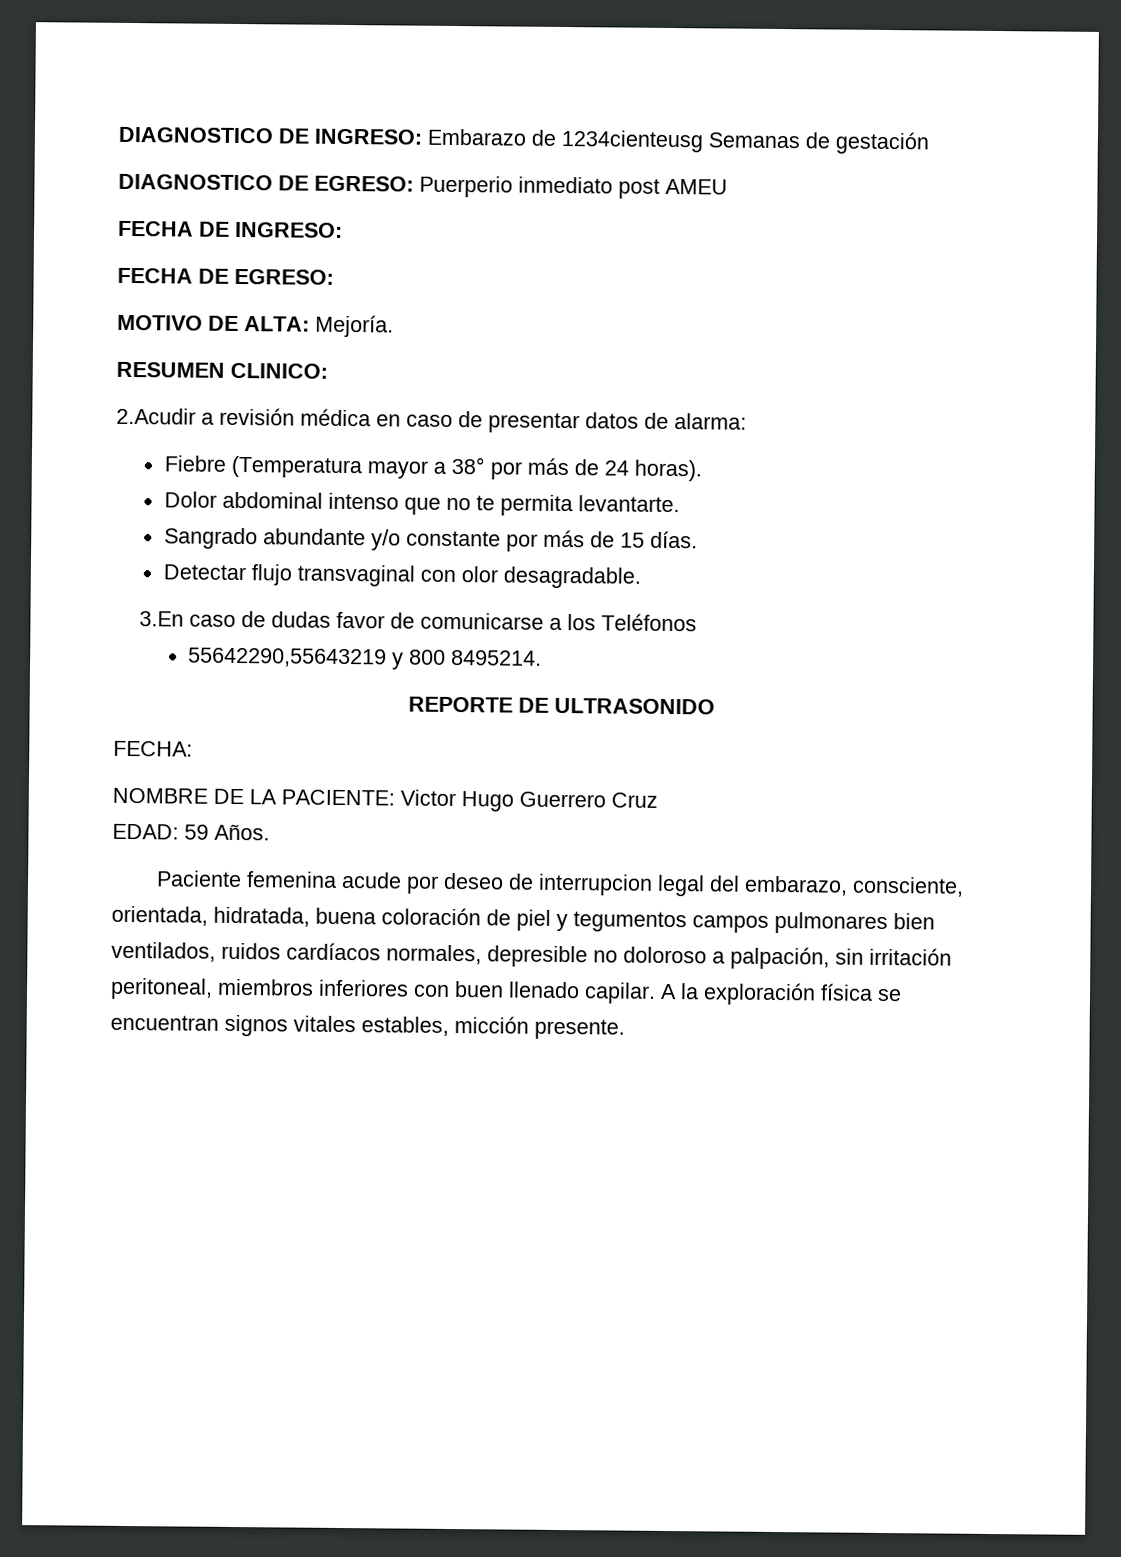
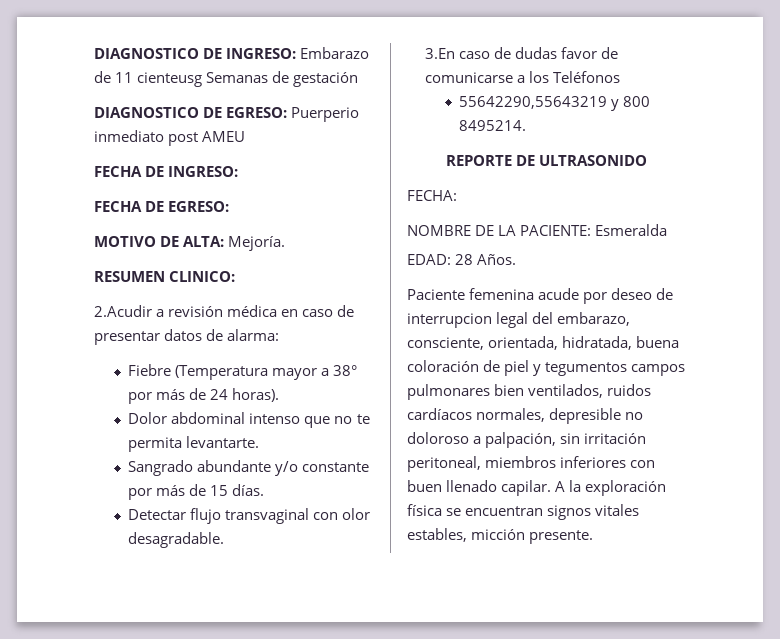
[561,129,703,153] 1234cienteusg -> [115,72,203,87] 11 cienteusg
[400,789,658,812] Victor Hugo Guerrero Cruz -> [595,224,668,236] Esmeralda
[184,824,209,840] 59 -> [455,254,474,265] 28

